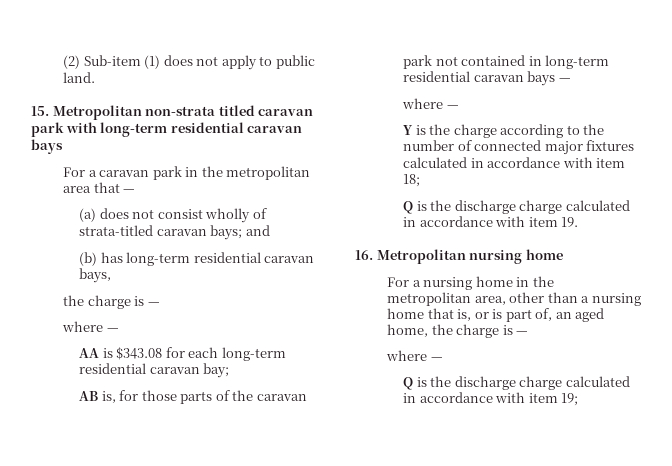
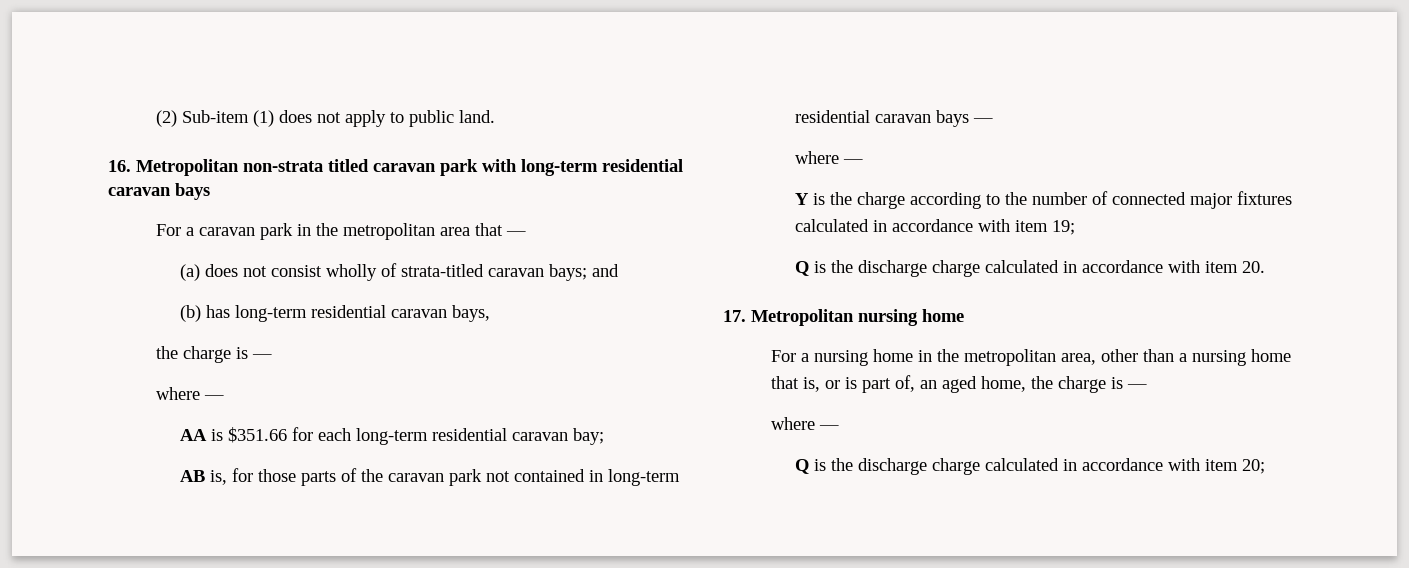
[31,106,49,116] 15. -> [108,160,131,172] 16.
[116,347,163,360] $343.08 -> [228,427,288,443] $351.66
[403,174,421,187] 18; -> [1052,220,1076,235] 19;
[561,217,579,227] [355,250,373,260] 19. // 16. -> [1242,261,1266,273] [723,310,746,322] 20. // 17.
[561,393,579,406] 19; -> [1242,459,1266,474] 20;

